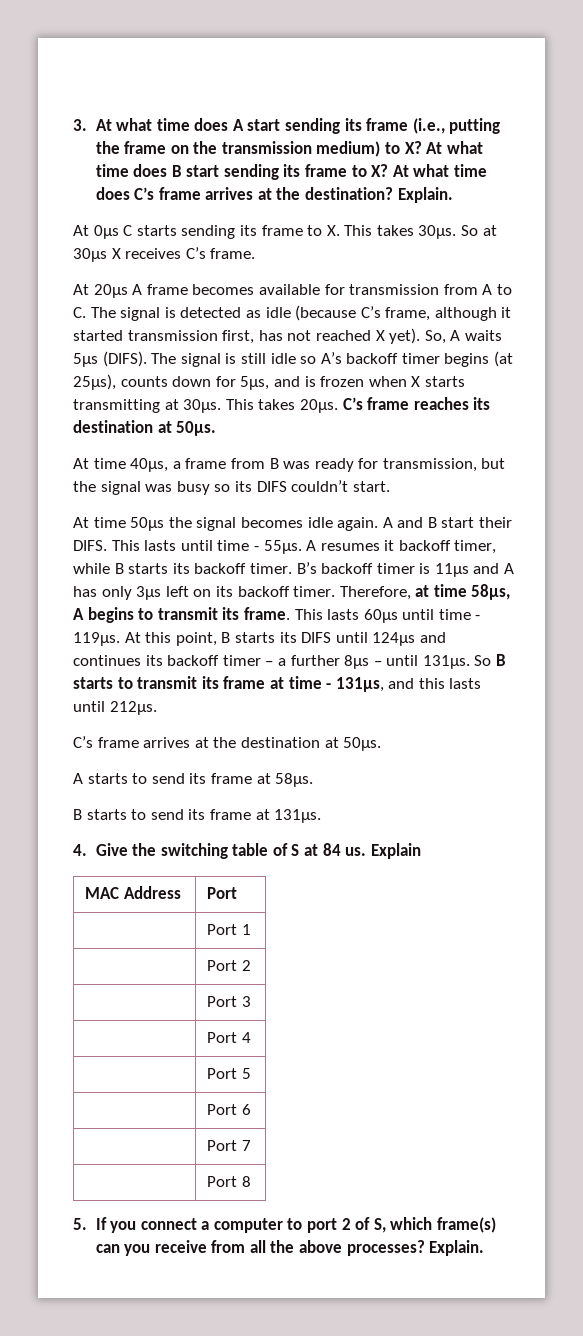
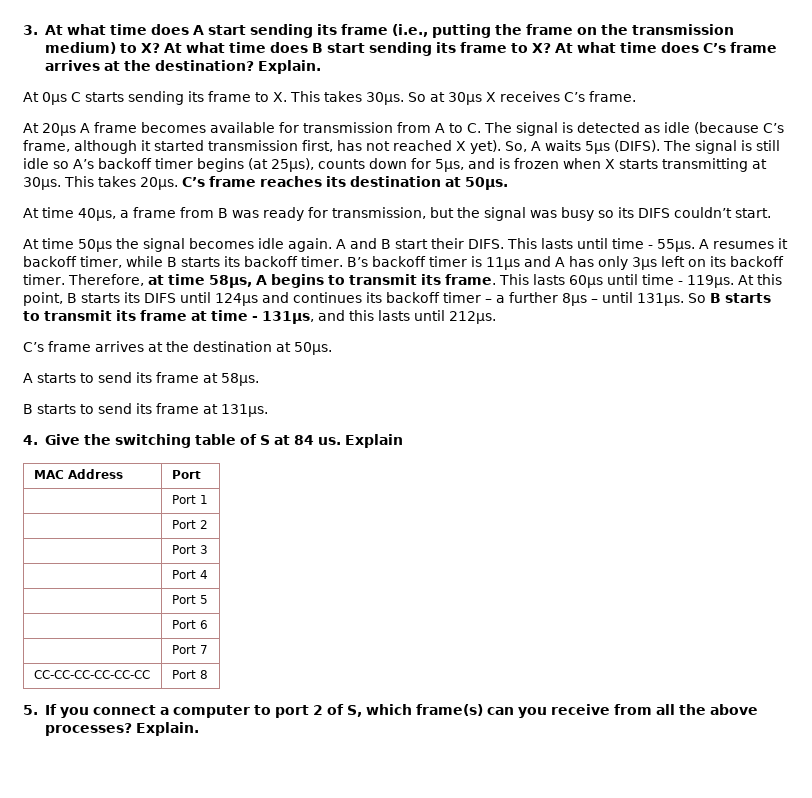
(251, 1145) none -> [33,670,150,679] CC-CC-CC-CC-CC-CC

